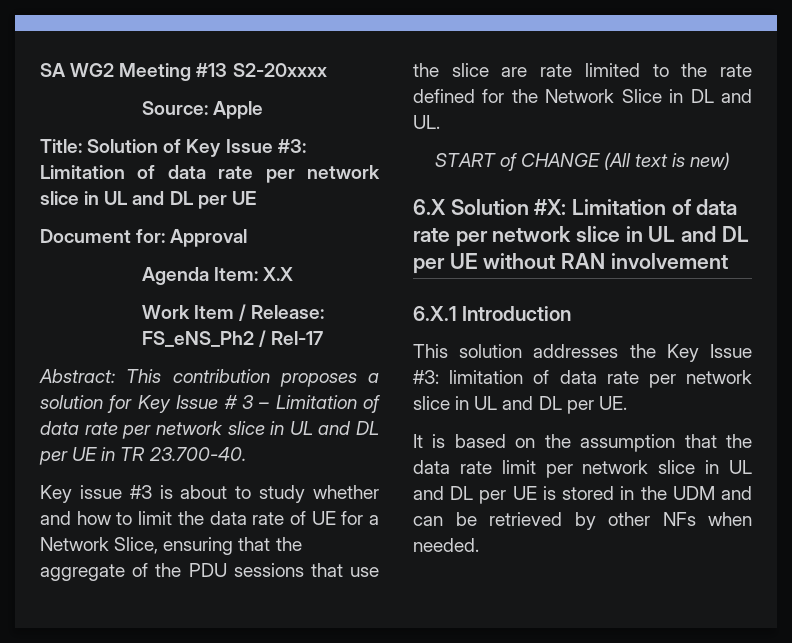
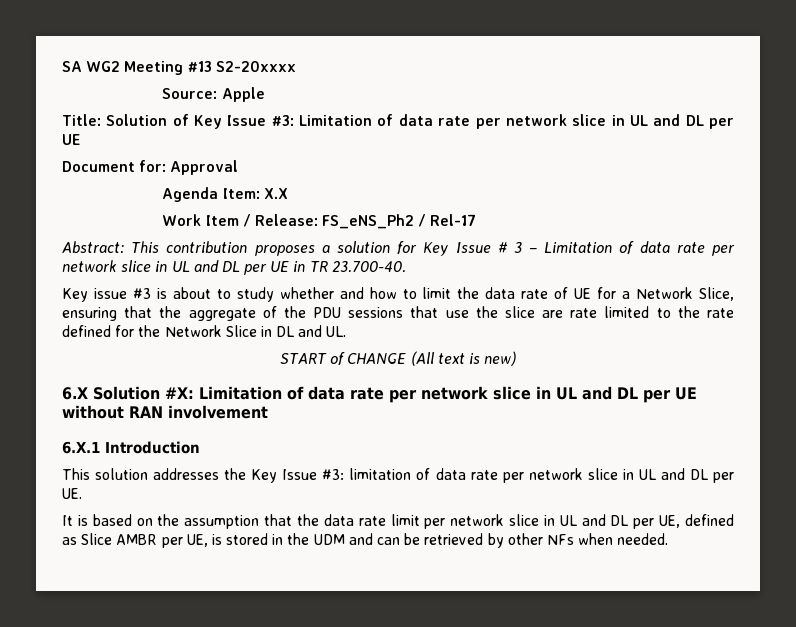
[512,486,537,500] UE -> [659,514,735,528] [62,533,208,548] UE, defined as Slice AMBR per UE,

